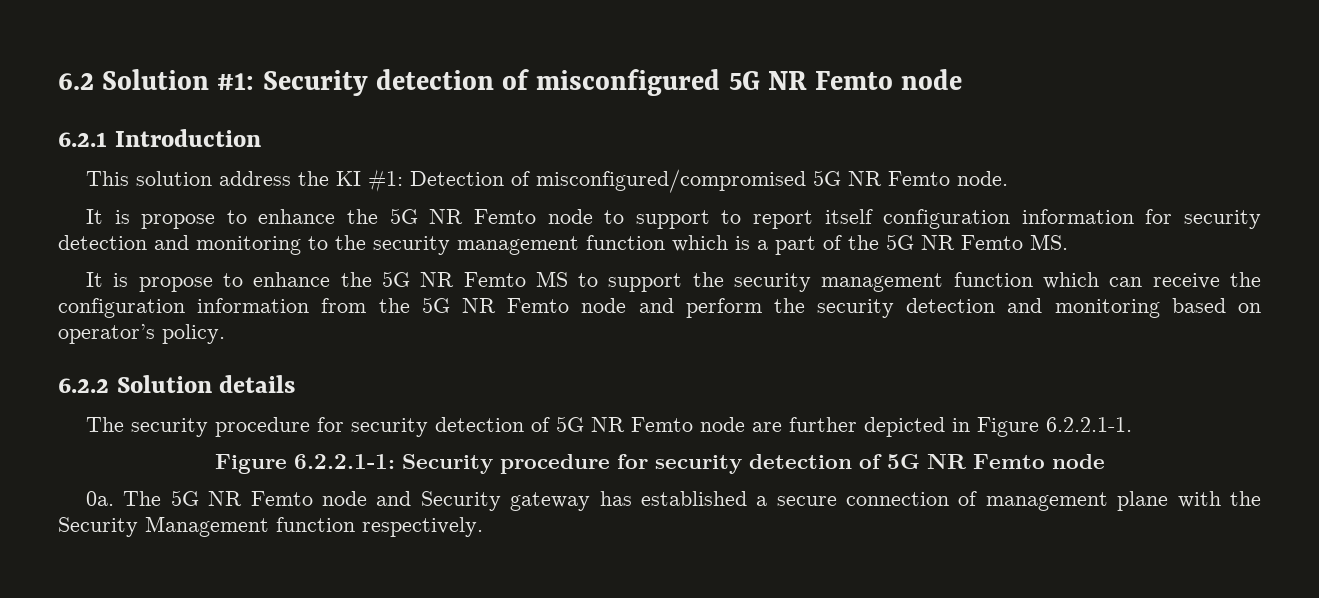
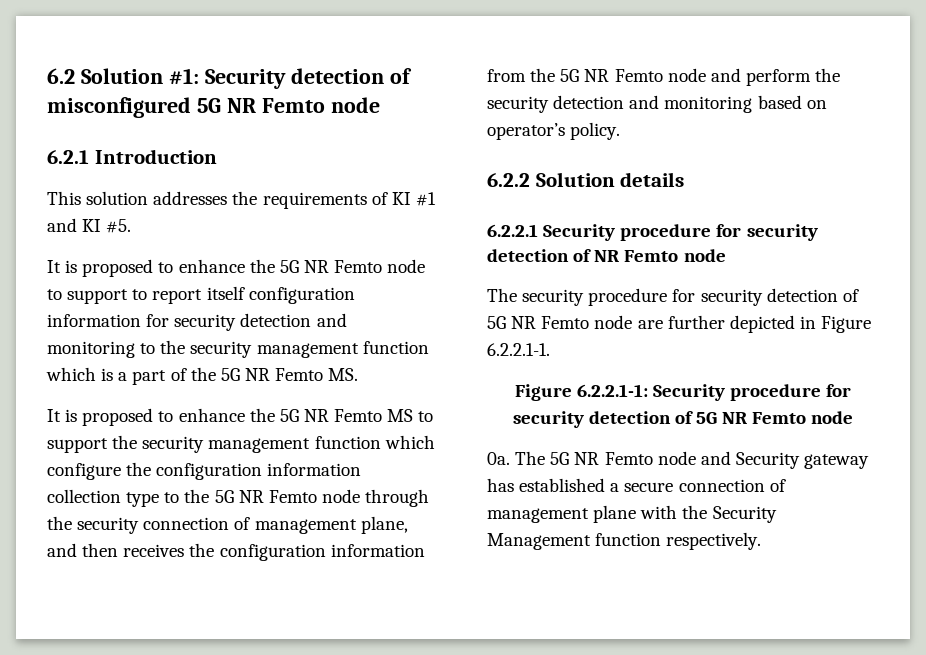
[219,169,1009,193] [86,209,216,229] address the KI #1: Detection of misconfigured/compromised 5G NR Femto node. // It is propose -> [153,191,436,209] [47,218,132,233] [47,259,154,277] addresses the requirements of KI #1 and KI #5. // It is proposed
[138,277,213,292] propose -> [82,408,154,426] proposed
[1109,273,1220,289] can receive -> [47,462,362,480] [47,489,430,507] [47,516,408,534] [47,543,185,557] configure the configuration information collection type to the 5G NR Femto node through the security connection of management plane, and then receives
(296, 384) none -> [487,224,818,241] [487,249,726,262] // 6.2.2.1 Security procedure for security detection of NR Femto node

